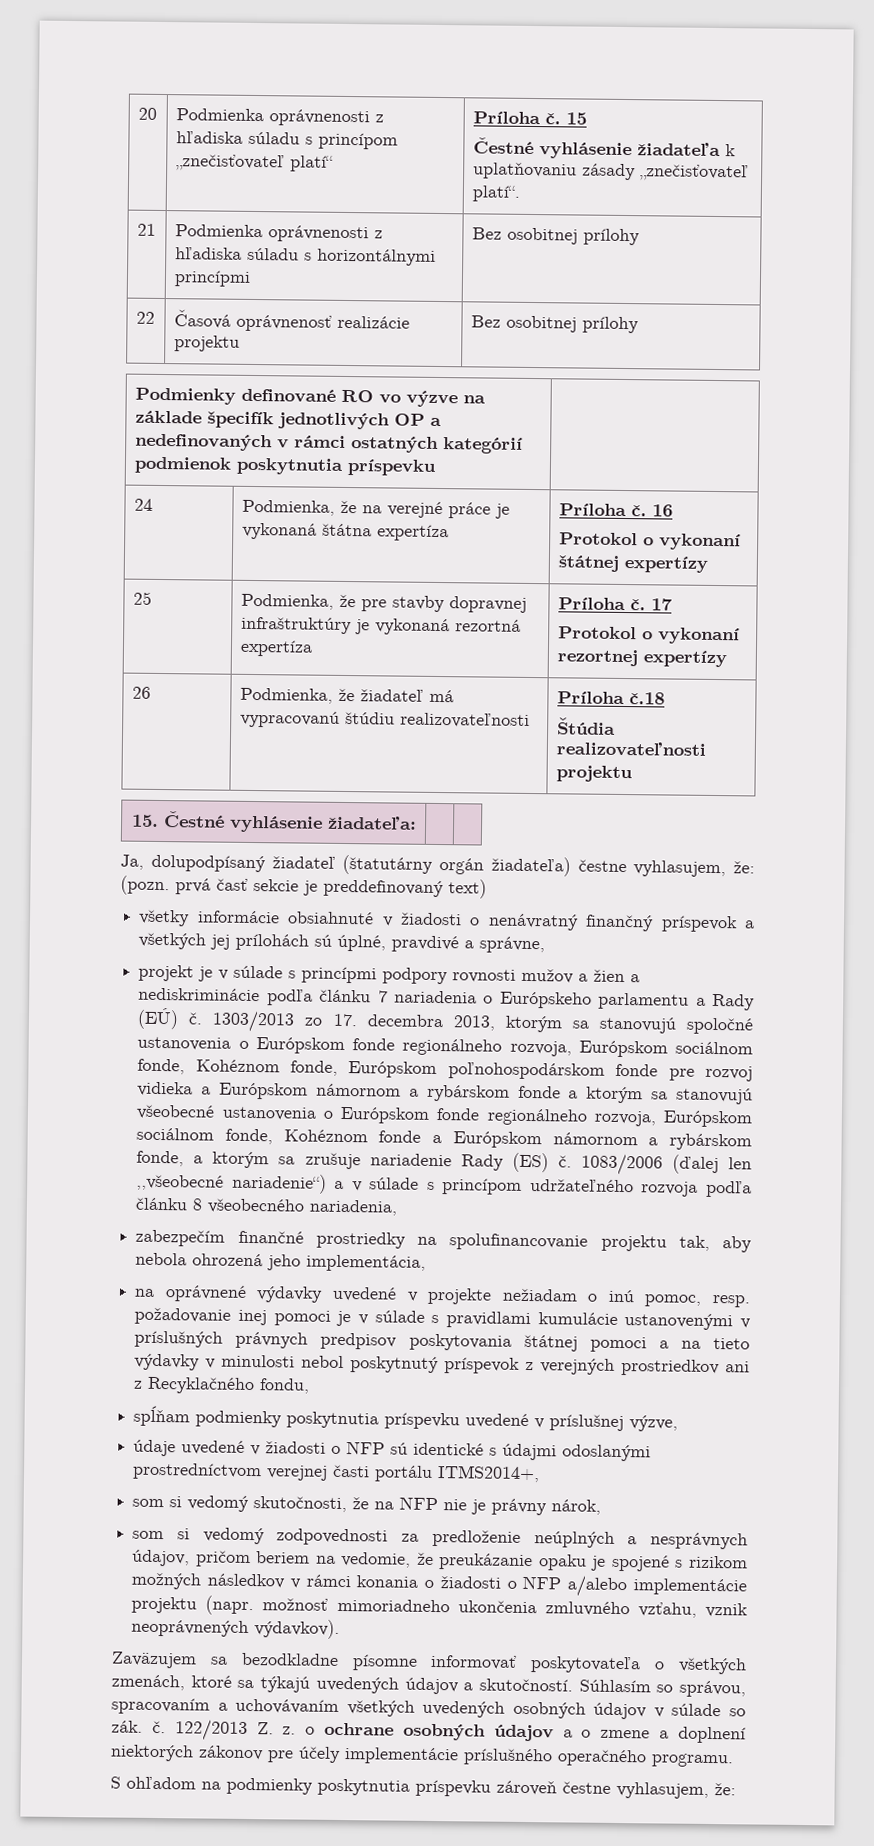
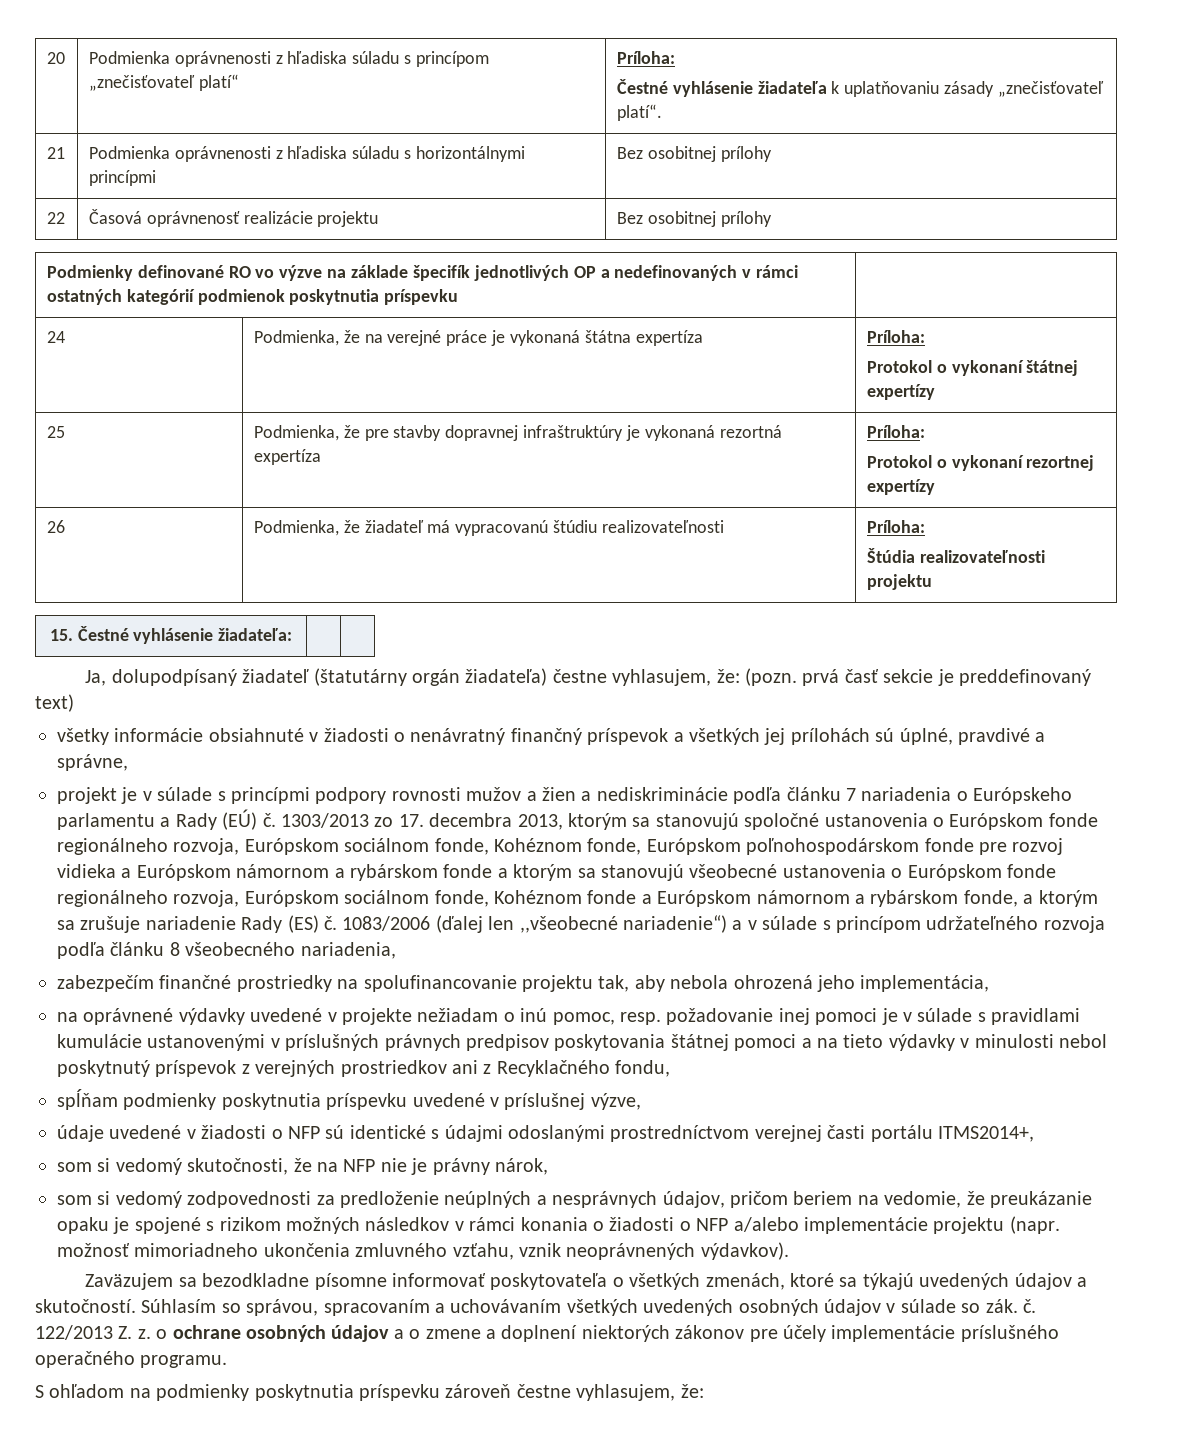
[472,111,587,125] Príloha č. 15 -> [616,51,675,64] Príloha:
[558,503,673,517] Príloha č. 16 -> [866,330,925,343] Príloha:
[557,597,673,611] Príloha č. 17 -> [866,425,925,438] Príloha:
[556,691,665,705] Príloha č.18 -> [866,520,925,533] Príloha:

